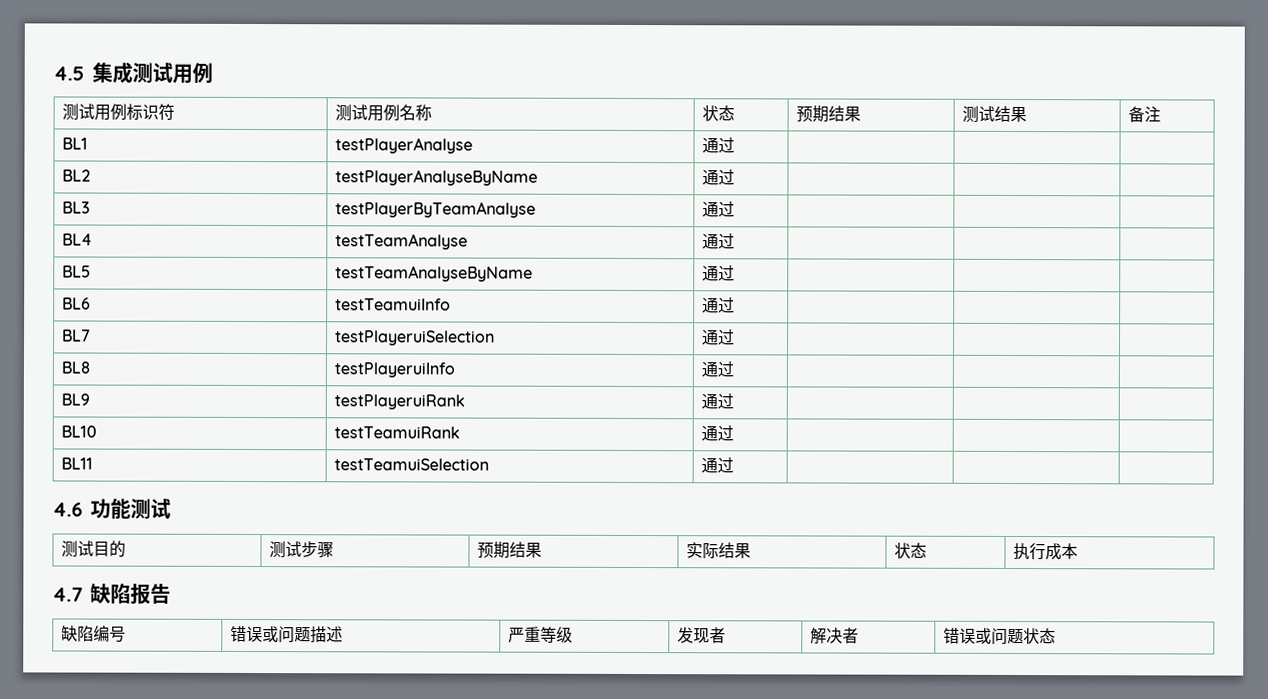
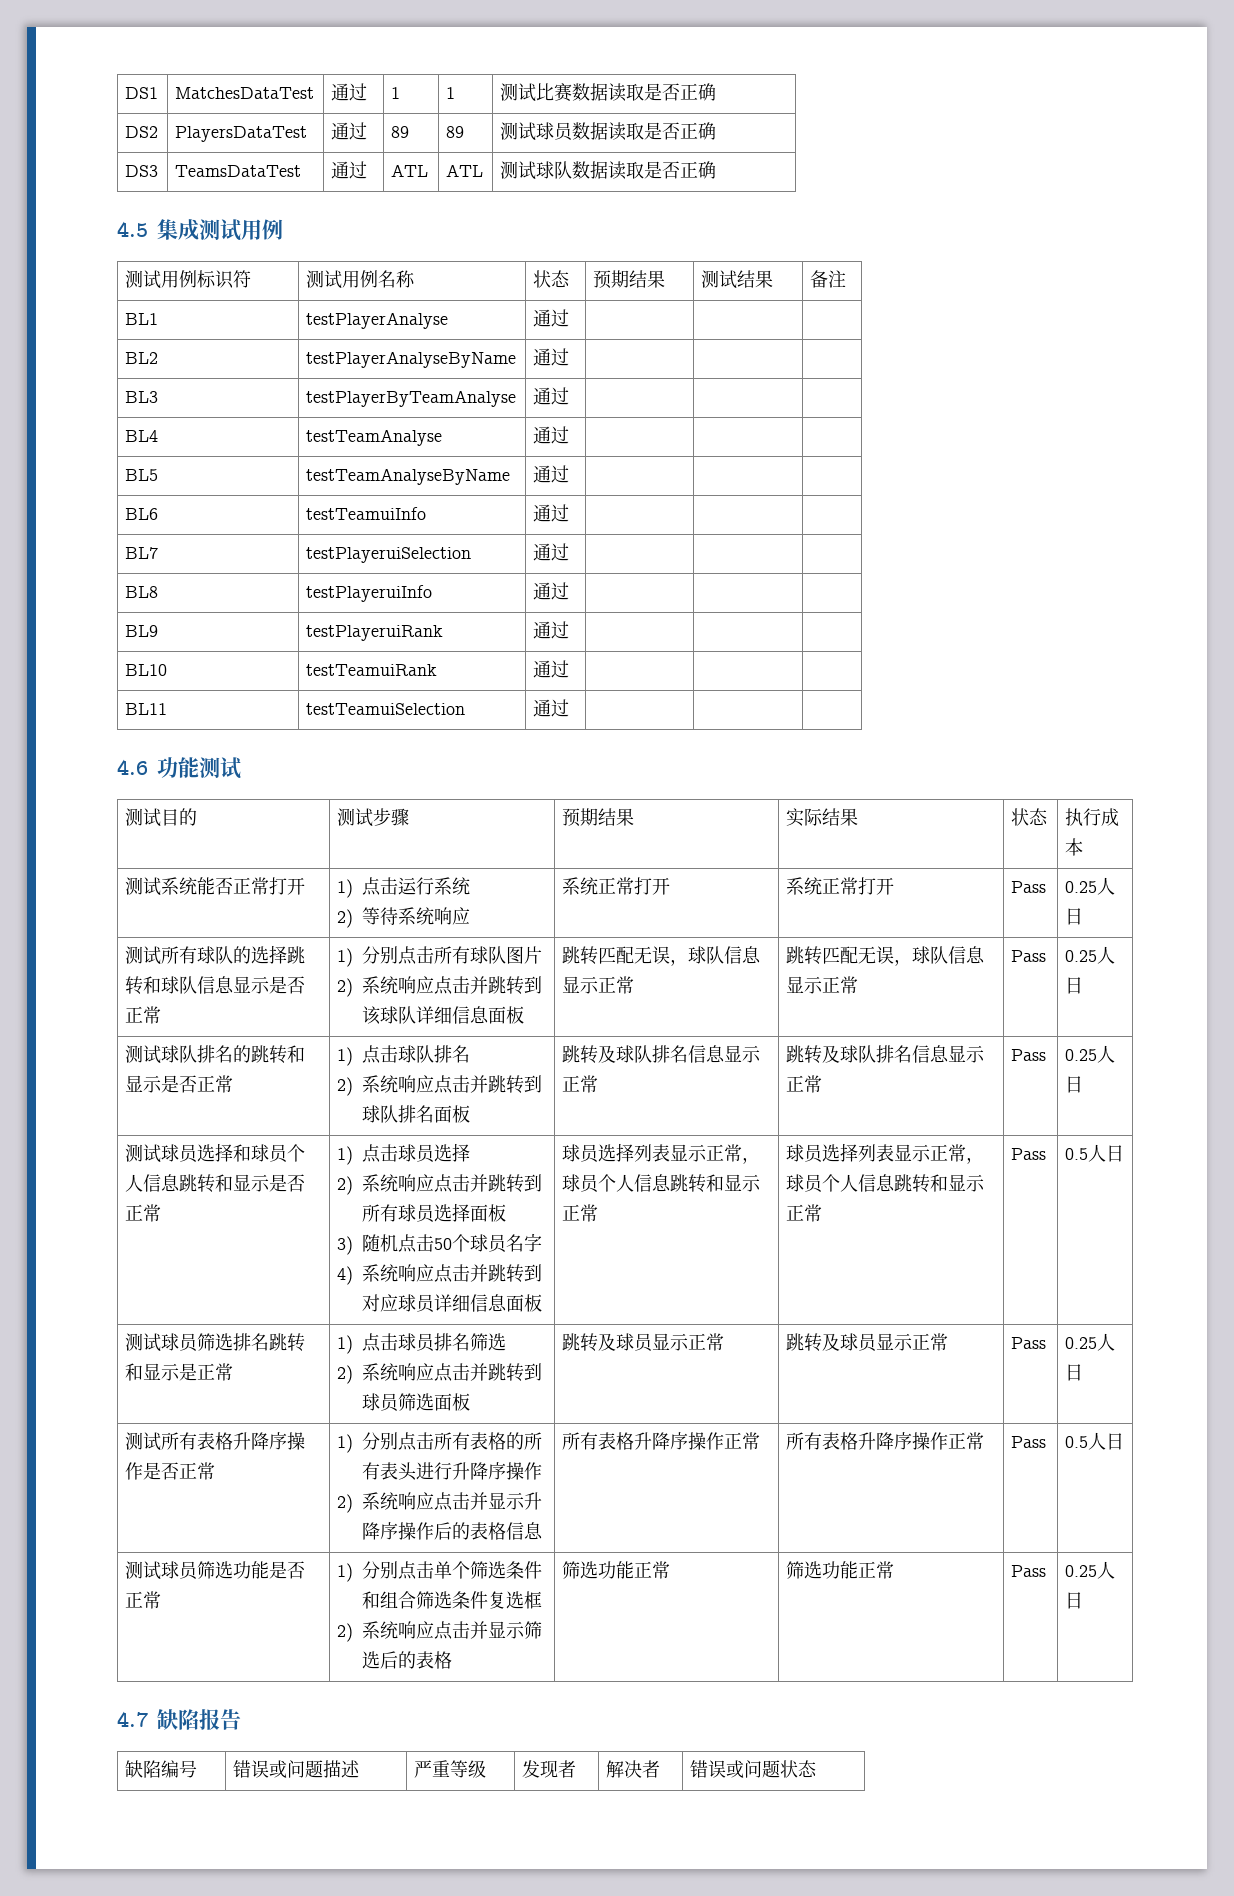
(53, 73) none -> [125,87,159,99] [175,87,315,99] [331,83,368,101] [391,87,401,99] [446,87,456,99] [500,83,717,102] [125,126,159,138] [175,126,308,142] [331,122,368,140] [391,126,410,138] [446,126,465,138] [500,122,717,141] [125,165,159,177] [175,165,302,177] [331,161,368,179] [391,164,429,177] [446,164,484,177] [500,161,717,180] DS1 | MatchesDataTest | 通过 | 1 | 1 | 测试比赛数据读取是否正确 // DS2 | PlayersDataTest | 通过 | 89 | 89 | 测试球员数据读取是否正确 // DS3 | TeamsDataTest | 通过 | ATL | ATL | 测试球队数据读取是否正确 //
(1079, 551) none -> [125,877,306,896] [337,877,471,898] [337,907,471,928] [562,877,671,895] [786,877,895,895] [1011,881,1047,893] [1065,877,1116,895] [1065,908,1084,925] [125,945,306,965] [125,976,306,995] [125,1006,162,1024] [337,946,543,967] [337,976,543,997] [362,1006,525,1025] [562,946,762,966] [562,976,635,994] [786,946,986,966] [786,976,859,994] [1011,950,1047,962] [1065,946,1116,964] [1065,977,1084,994] [125,1045,306,1064] [125,1075,234,1093] [337,1045,471,1066] [337,1075,543,1096] [362,1105,471,1123] [562,1045,762,1064] [562,1075,599,1093] [786,1045,986,1064] [786,1075,823,1093] [1011,1049,1047,1061] [1065,1045,1116,1063] [1065,1076,1084,1093] [125,1143,306,1163] [125,1174,306,1193] [125,1204,162,1222] [337,1143,471,1165] [337,1174,543,1195] [362,1203,507,1223] [337,1233,543,1255] [337,1264,543,1285] [362,1294,543,1313] [562,1143,761,1164] [562,1174,762,1193] [562,1204,599,1222] [786,1143,985,1164] [786,1174,986,1193] [786,1204,823,1222] [1011,1148,1047,1160] [1065,1144,1125,1162] [125,1333,306,1352] [125,1363,234,1381] [337,1333,507,1354] [337,1363,543,1384] [362,1393,471,1412] [562,1333,725,1352] [786,1333,949,1352] [1011,1337,1047,1349] [1065,1333,1116,1351] [1065,1364,1084,1381] [125,1432,306,1451] [125,1462,216,1480] [337,1432,543,1453] [362,1462,543,1481] [337,1492,543,1513] [362,1522,544,1540] [562,1432,761,1450] [786,1432,985,1450] [1011,1436,1047,1448] [1065,1432,1125,1450] [125,1561,306,1580] [125,1591,162,1609] [337,1561,543,1582] [362,1591,543,1609] [337,1621,543,1642] [362,1651,453,1669] [562,1561,671,1579] [786,1561,895,1579] [1011,1565,1047,1577] [1065,1561,1116,1579] [1065,1592,1084,1609] // 测试系统能否正常打开 | 1)点击运行系统 // 2)等待系统响应 | 系统正常打开 | 系统正常打开 | Pass | 0.25人日 // 测试所有球队的选择跳转和球队信息显示是否正常 | 1)分别点击所有球队图片 // 2)系统响应点击并跳转到该球队详细信息面板 | 跳转匹配无误，球队信息显示正常 | 跳转匹配无误，球队信息显示正常 | Pass | 0.25人日 // 测试球队排名的跳转和显示是否正常 | 1)点击球队排名 // 2)系统响应点击并跳转到球队排名面板 | 跳转及球队排名信息显示正常 | 跳转及球队排名信息显示正常 | Pass | 0.25人日 // 测试球员选择和球员个人信息跳转和显示是否正常 | 1)点击球员选择 // 2)系统响应点击并跳转到所有球员选择面板 // 3)随机点击50个球员名字 // 4)系统响应点击并跳转到对应球员详细信息面板 | 球员选择列表显示正常，球员个人信息跳转和显示正常 | 球员选择列表显示正常，球员个人信息跳转和显示正常 | Pass | 0.5人日 // 测试球员筛选排名跳转和显示是正常 | 1)点击球员排名筛选 // 2)系统响应点击并跳转到球员筛选面板 | 跳转及球员显示正常 | 跳转及球员显示正常 | Pass | 0.25人日 // 测试所有表格升降序操作是否正常 | 1)分别点击所有表格的所有表头进行升降序操作 // 2)系统响应点击并显示升降序操作后的表格信息 | 所有表格升降序操作正常 | 所有表格升降序操作正常 | Pass | 0.5人日 // 测试球员筛选功能是否正常 | 1)分别点击单个筛选条件和组合筛选条件复选框 // 2)系统响应点击并显示筛选后的表格 | 筛选功能正常 | 筛选功能正常 | Pass | 0.25人日

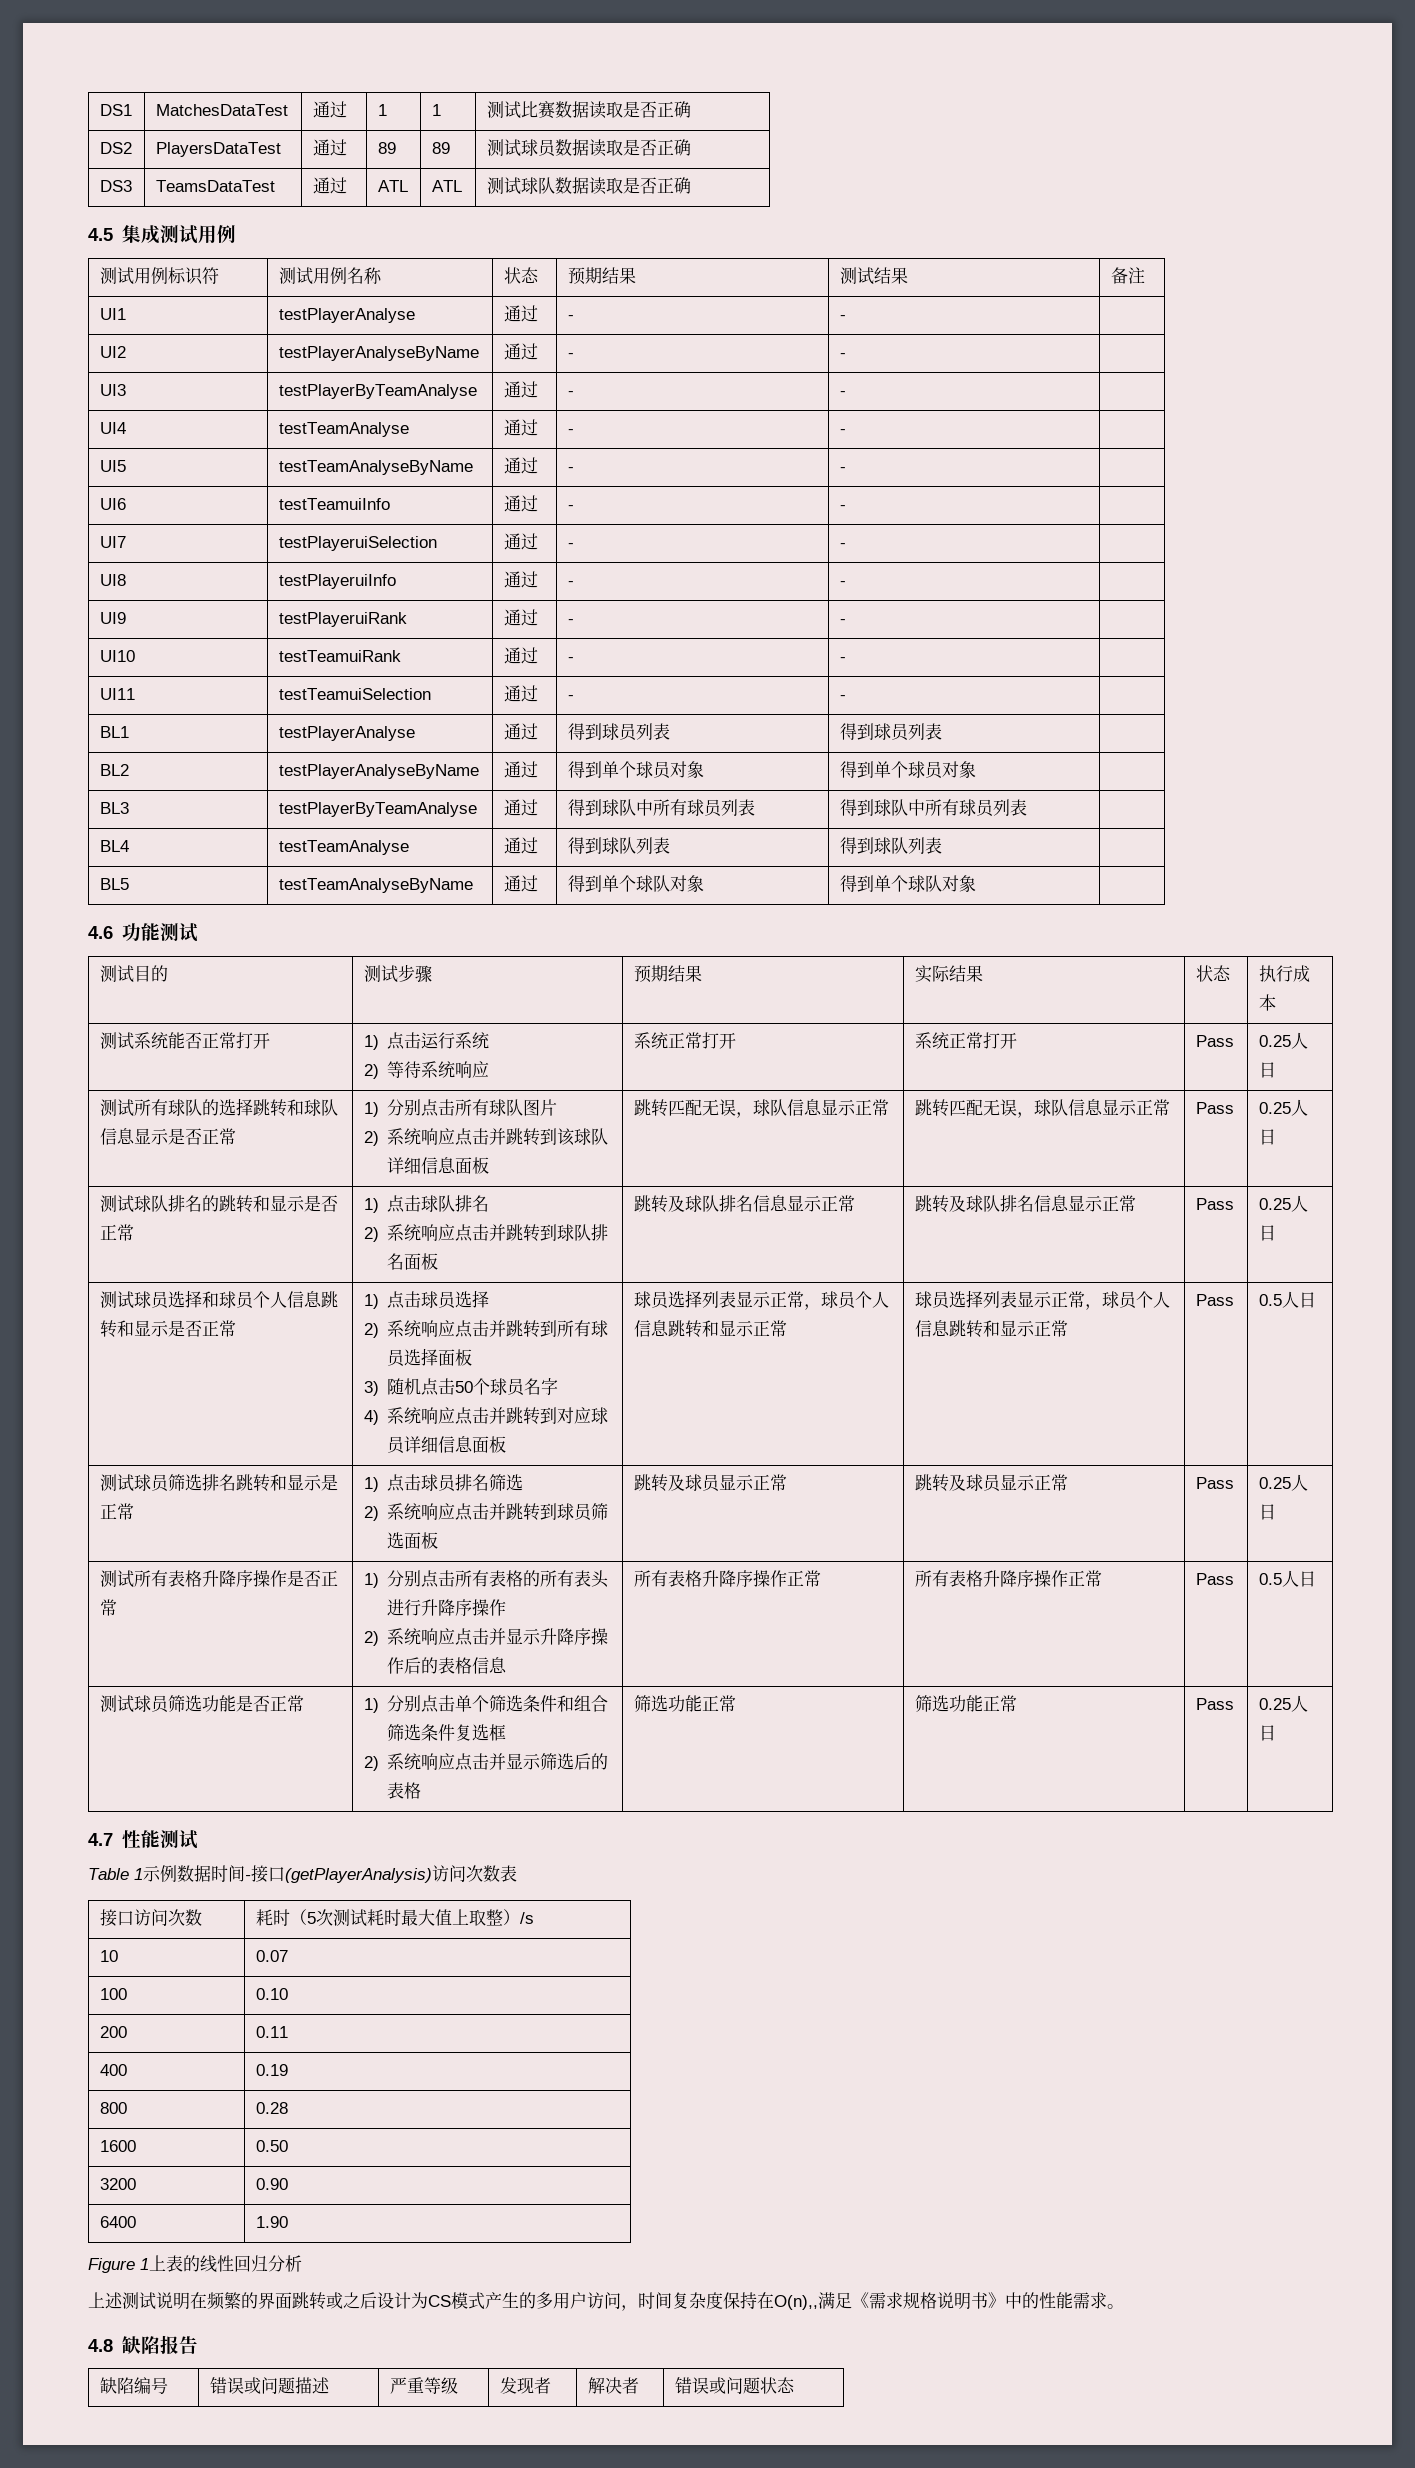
[125,313,159,325] [306,312,449,329] [533,309,570,327] [125,352,159,364] [306,351,517,368] [533,348,570,366] [125,391,159,403] [306,390,517,407] [533,387,570,405] [125,430,159,442] [306,429,443,446] [533,426,570,444] [125,469,159,481] [306,468,511,485] [533,465,570,483] [125,508,159,520] [306,507,427,520] [533,504,570,522] [125,547,159,559] [306,547,472,563] [533,543,570,561] [125,586,159,598] [306,585,433,602] [533,582,570,600] [125,625,159,637] [306,625,444,641] [533,621,570,639] [125,664,168,676] [306,664,438,676] [533,660,570,678] [125,703,168,715] [306,703,466,715] [533,699,570,717] BL1 | testPlayerAnalyse | 通过 | | | // BL2 | testPlayerAnalyseByName | 通过 | | | // BL3 | testPlayerByTeamAnalyse | 通过 | | | // BL4 | testTeamAnalyse | 通过 | | | // BL5 | testTeamAnalyseByName | 通过 | | | // BL6 | testTeamuiInfo | 通过 | | | // BL7 | testPlayeruiSelection | 通过 | | | // BL8 | testPlayeruiInfo | 通过 | | | // BL9 | testPlayeruiRank | 通过 | | | // BL10 | testTeamuiRank | 通过 | | | // BL11 | testTeamuiSelection | 通过 | | -> [99,308,126,320] [278,308,415,323] [503,305,538,322] [567,315,574,320] [839,315,846,320] [99,346,126,358] [278,346,479,361] [503,343,538,360] [567,353,574,358] [839,353,846,358] [99,384,126,396] [278,384,477,399] [503,381,538,398] [567,391,574,396] [839,391,846,396] [99,422,126,434] [278,422,409,437] [503,419,538,436] [567,429,574,434] [839,429,846,434] [99,460,126,472] [278,460,473,475] [503,457,538,474] [567,467,574,472] [839,467,846,472] [99,498,126,510] [278,498,390,510] [503,495,538,512] [567,505,574,510] [839,505,846,510] [99,536,126,548] [278,536,437,551] [503,533,538,550] [567,543,574,548] [839,543,846,548] [99,574,126,586] [278,574,396,589] [503,571,538,588] [567,581,574,586] [839,581,846,586] [99,612,126,624] [278,612,407,627] [503,609,538,626] [567,619,574,624] [839,619,846,624] [99,650,135,662] [278,650,401,662] [503,647,538,664] [567,657,574,662] [839,657,846,662] [99,688,135,700] [278,688,431,700] [503,685,538,702] [567,695,574,700] [839,695,846,700] [99,726,129,738] [278,726,415,741] [503,723,538,740] [567,723,670,741] [839,723,942,741] [99,764,129,776] [278,764,479,779] [503,761,538,778] [567,761,704,779] [839,761,976,779] [99,802,129,814] [278,802,477,817] [503,799,538,816] [567,799,755,817] [839,799,1027,817] [99,840,129,852] [278,840,409,855] [503,837,538,854] [567,837,670,854] [839,837,942,854] [99,878,129,890] [278,878,473,893] [503,875,538,892] [567,875,704,892] [839,875,976,892] UI1 | testPlayerAnalyse | 通过 | - | - | // UI2 | testPlayerAnalyseByName | 通过 | - | - | // UI3 | testPlayerByTeamAnalyse | 通过 | - | - | // UI4 | testTeamAnalyse | 通过 | - | - | // UI5 | testTeamAnalyseByName | 通过 | - | - | // UI6 | testTeamuiInfo | 通过 | - | - | // UI7 | testPlayeruiSelection | 通过 | - | - | // UI8 | testPlayeruiInfo | 通过 | - | - | // UI9 | testPlayeruiRank | 通过 | - | - | // UI10 | testTeamuiRank | 通过 | - | - | // UI11 | testTeamuiSelection | 通过 | - | - | // BL1 | testPlayerAnalyse | 通过 | 得到球员列表 | 得到球员列表 | // BL2 | testPlayerAnalyseByName | 通过 | 得到单个球员对象 | 得到单个球员对象 | // BL3 | testPlayerByTeamAnalyse | 通过 | 得到球队中所有球员列表 | 得到球队中所有球员列表 | // BL4 | testTeamAnalyse | 通过 | 得到球队列表 | 得到球队列表 | // BL5 | testTeamAnalyseByName | 通过 | 得到单个球队对象 | 得到单个球队对象
(148, 1719) none -> [121,1830,198,1849] [88,1865,517,1883] [99,1909,202,1927] [255,1909,534,1927] [99,1950,118,1962] [255,1950,288,1962] [99,1988,127,2000] [255,1988,288,2000] [99,2026,127,2038] [255,2026,288,2038] [99,2064,127,2076] [255,2064,288,2076] [99,2102,127,2114] [255,2102,288,2114] [99,2140,136,2152] [255,2140,288,2152] [99,2178,136,2190] [255,2178,288,2190] [99,2216,136,2228] [255,2216,288,2228] [88,2255,302,2273] [88,2292,1124,2311] [88,2339,113,2352] 性能测试 // Table 1示例数据时间-接口(getPlayerAnalysis)访问次数表 // 接口访问次数 | 耗时（5次测试耗时最大值上取整）/s // 10 | 0.07 // 100 | 0.10 // 200 | 0.11 // 400 | 0.19 // 800 | 0.28 // 1600 | 0.50 // 3200 | 0.90 // 6400 | 1.90 // Figure 1上表的线性回归分析 // 上述测试说明在频繁的界面跳转或之后设计为CS模式产生的多用户访问，时间复杂度保持在O(n),,满足《需求规格说明书》中的性能需求。 // 4.8

